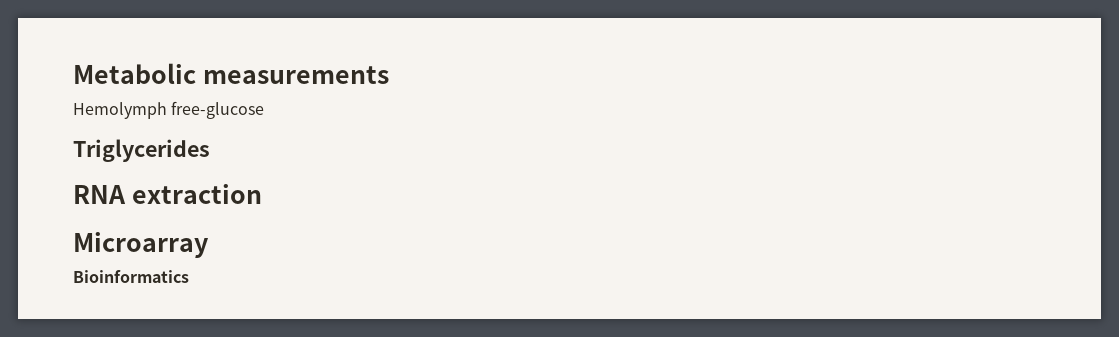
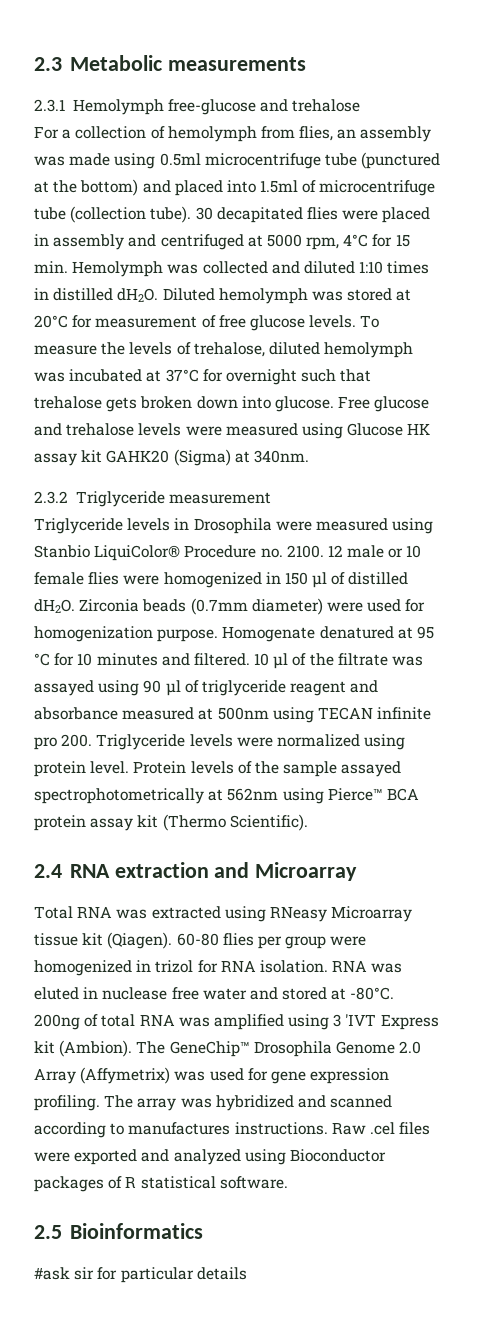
(73, 73) none -> [34,57,62,71] 2.3
(389, 75) none -> [34,99,65,112] 2.3.1
[73,139,210,162] // Triglycerides // -> [260,99,361,112] [34,126,432,142] [34,152,441,169] [34,179,436,196] [34,206,431,223] [34,234,410,250] [34,261,430,277] [34,288,412,304] [34,315,380,331] [34,342,414,358] [34,369,372,385] [34,396,430,412] [34,423,431,439] [34,449,309,466] [34,491,271,507] [34,518,434,534] [34,545,422,561] [34,572,409,588] [34,598,426,615] [34,626,434,642] [34,653,424,669] [34,680,379,696] [34,707,432,723] [34,734,406,750] [34,761,402,777] [34,788,419,804] [34,814,308,831] [34,864,62,878] and trehalose // For a collection of hemolymph from flies, an assembly was made using 0.5ml microcentrifuge tube (punctured at the bottom) and placed into 1.5ml of microcentrifuge tube (collection tube). 30 decapitated flies were placed in assembly and centrifuged at 5000 rpm, 4°C for 15 min. Hemolymph was collected and diluted 1:10 times in distilled dH2O. Diluted hemolymph was stored at 20°C for measurement of free glucose levels. To measure the levels of trehalose, diluted hemolymph was incubated at 37°C for overnight such that trehalose gets broken down into glucose. Free glucose and trehalose levels were measured using Glucose HK assay kit GAHK20 (Sigma) at 340nm. // 2.3.2 Triglyceride measurement // Triglyceride levels in Drosophila were measured using Stanbio LiquiColor® Procedure no. 2100. 12 male or 10 female flies were homogenized in 150 μl of distilled dH2O. Zirconia beads (0.7mm diameter) were used for homogenization purpose. Homogenate denatured at 95 °C for 10 minutes and filtered. 10 μl of the filtrate was assayed using 90 μl of triglyceride reagent and absorbance measured at 500nm using TECAN infinite pro 200. Triglyceride levels were normalized using protein level. Protein levels of the sample assayed spectrophotometrically at 562nm using Pierce™ BCA protein assay kit (Thermo Scientific). // 2.4
(262, 194) // -> [214,862,250,878] and
[73,270,189,283] Bioinformatics -> [34,906,413,922] [34,932,367,949] [34,960,403,976] [34,987,395,1000] [34,1014,439,1030] [34,1040,422,1057] [34,1067,390,1084] [34,1095,393,1111] [34,1122,431,1138] [34,1149,386,1165] [34,1176,288,1192] [34,1223,203,1239] [34,1267,247,1283] Total RNA was extracted using RNeasy Microarray tissue kit (Qiagen). 60-80 flies per group were homogenized in trizol for RNA isolation. RNA was eluted in nuclease free water and stored at -80°C. 200ng of total RNA was amplified using 3 ′IVT Express kit (Ambion). The GeneChip™ Drosophila Genome 2.0 Array (Affymetrix) was used for gene expression profiling. The array was hybridized and scanned according to manufactures instructions. Raw .cel files were exported and analyzed using Bioconductor packages of R statistical software. // 2.5 Bioinformatics // #ask sir for particular details

